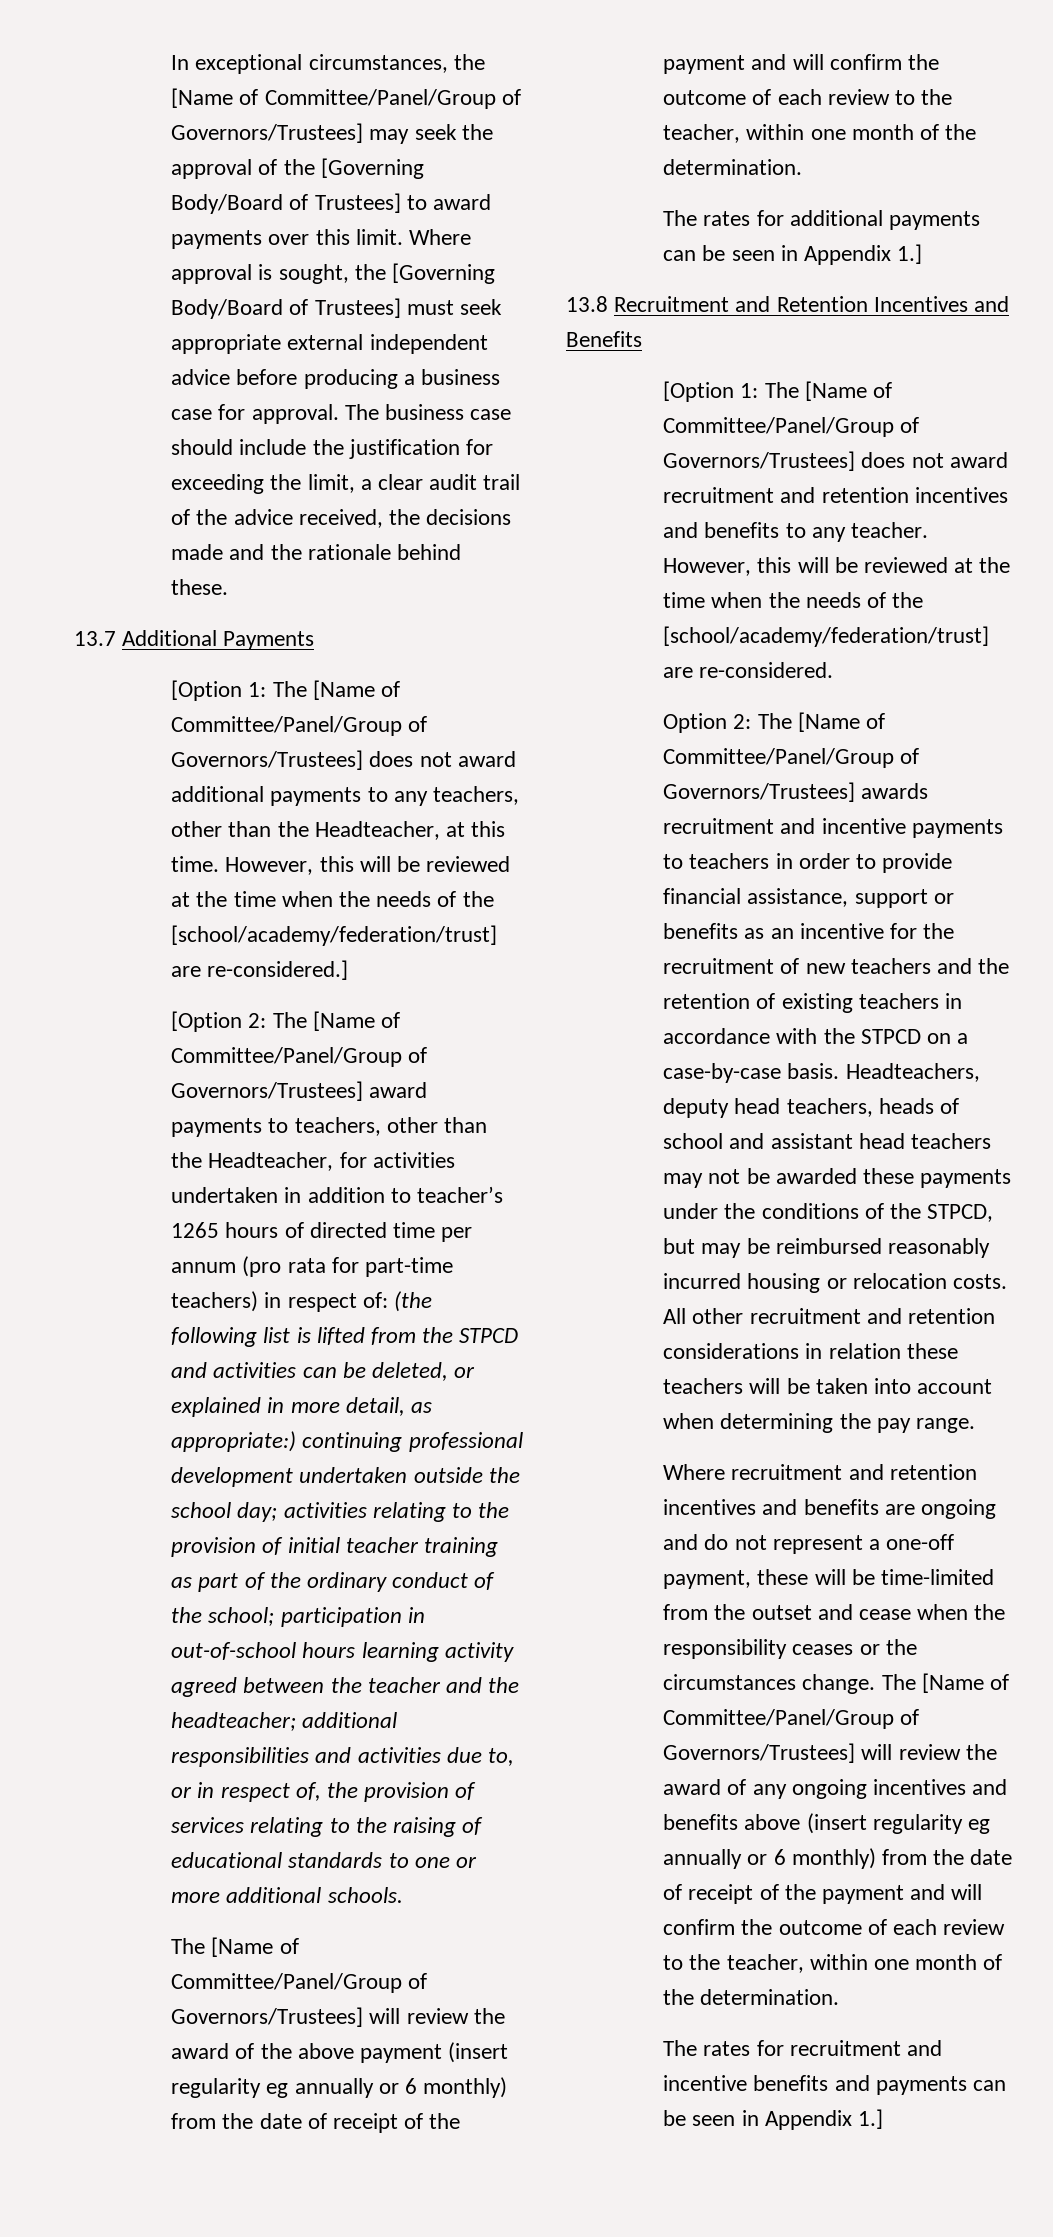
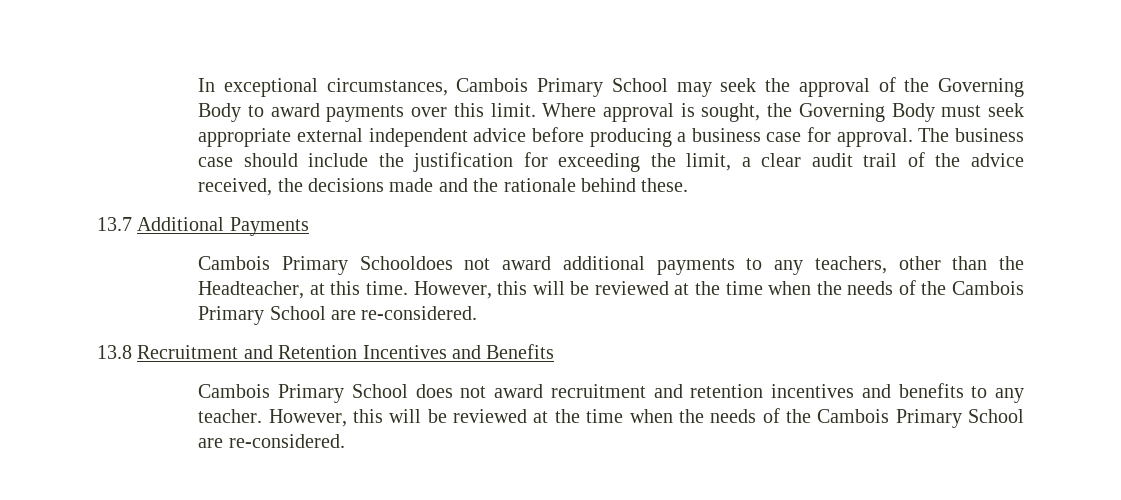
[453,54,485,70] [171,88,521,109] [171,123,364,143] the [Name of Committee/Panel/Group of Governors/Trustees] -> [456,78,668,97] Cambois Primary School
[320,158,424,179] [171,193,401,214] [Governing Body/Board of Trustees] -> [938,78,1025,97] [198,103,242,122] Governing Body
[392,263,496,284] [171,298,401,319] [Governing Body/Board of Trustees] -> [798,103,935,122] Governing Body
[171,680,401,701] [171,716,428,736] [171,750,414,770] [Option 1: The [Name of Committee/Panel/Group of Governors/Trustees] does -> [198,256,453,275] Cambois Primary Schooldoes
[171,925,498,946] [171,960,349,980] [171,1011,401,1032] [171,1047,428,1067] [171,1081,428,1101] [171,1117,488,1137] [171,1152,455,1171] [171,1186,504,1203] [171,1222,473,1242] [171,1256,454,1277] [171,1291,433,1312] [171,1327,519,1347] [171,1362,476,1381] [171,1397,433,1417] [171,1431,523,1452] [171,1467,520,1487] [171,1502,510,1522] [171,1537,499,1557] [171,1572,496,1592] [171,1607,425,1627] [171,1642,514,1662] [171,1677,520,1697] [171,1712,398,1731] [171,1747,515,1767] [171,1782,477,1802] [171,1817,484,1837] [171,1852,478,1868] [171,1887,403,1903] [171,1937,299,1957] [171,1973,428,1993] [171,2007,505,2027] [171,2042,509,2063] [171,2077,508,2098] [171,2113,461,2133] [663,54,940,74] [663,89,953,105] [663,124,977,143] [663,159,803,175] [663,210,981,230] [663,244,923,265] [school/academy/federation/trust] are re-considered.] // [Option 2: The [Name of Committee/Panel/Group of Governors/Trustees] award payments to teachers, other than the Headteacher, for activities undertaken in addition to teacher’s 1265 hours of directed time per annum (pro rata for part-time teachers) in respect of: (the following list is lifted from the STPCD and activities can be deleted, or explained in more detail, as appropriate:) continuing professional development undertaken outside the school day; activities relating to the provision of initial teacher training as part of the ordinary conduct of the school; participation in out-of-school hours learning activity agreed between the teacher and the headteacher; additional responsibilities and activities due to, or in respect of, the provision of services relating to the raising of educational standards to one or more additional schools. // The [Name of Committee/Panel/Group of Governors/Trustees] will review the award of the above payment (insert regularity eg annually or 6 monthly) from the date of receipt of the payment and will confirm the outcome of each review to the teacher, within one month of the determination. // The rates for additional payments can be seen in Appendix 1.] -> [951,281,1024,295] [198,306,478,325] Cambois Primary School are re-considered.
[663,381,893,402] [663,417,920,437] [663,451,856,471] [Option 1: The [Name of Committee/Panel/Group of Governors/Trustees] -> [198,384,408,403] Cambois Primary School
[663,626,990,647] [663,662,834,678] [663,712,886,733] [663,748,920,768] [663,782,929,802] [663,818,1003,838] [663,853,953,873] [663,888,954,908] [663,923,955,939] [663,958,1010,974] [663,993,963,1013] [663,1028,969,1044] [663,1063,980,1083] [663,1098,960,1118] [663,1133,992,1149] [663,1168,1012,1188] [663,1203,994,1222] [663,1238,991,1258] [663,1273,1008,1293] [663,1308,996,1324] [663,1343,958,1359] [663,1378,993,1394] [663,1413,976,1433] [663,1464,977,1480] [663,1499,997,1519] [663,1534,955,1554] [663,1569,995,1589] [663,1604,1006,1620] [663,1639,917,1659] [663,1673,1010,1694] [663,1709,920,1729] [663,1743,997,1763] [663,1779,1008,1799] [663,1813,991,1834] [663,1848,1013,1869] [663,1884,983,1904] [663,1919,1006,1935] [663,1954,1003,1973] [663,1989,840,2005] [663,2040,943,2056] [663,2075,1007,2095] [663,2109,884,2130] [school/academy/federation/trust] are re-considered. // Option 2: The [Name of Committee/Panel/Group of Governors/Trustees] awards recruitment and incentive payments to teachers in order to provide financial assistance, support or benefits as an incentive for the recruitment of new teachers and the retention of existing teachers in accordance with the STPCD on a case-by-case basis. Headteachers, deputy head teachers, heads of school and assistant head teachers may not be awarded these payments under the conditions of the STPCD, but may be reimbursed reasonably incurred housing or relocation costs. All other recruitment and retention considerations in relation these teachers will be taken into account when determining the pay range. // Where recruitment and retention incentives and benefits are ongoing and do not represent a one-off payment, these will be time-limited from the outset and cease when the responsibility ceases or the circumstances change. The [Name of Committee/Panel/Group of Governors/Trustees] will review the award of any ongoing incentives and benefits above (insert regularity eg annually or 6 monthly) from the date of receipt of the payment and will confirm the outcome of each review to the teacher, within one month of the determination. // The rates for recruitment and incentive benefits and payments can be seen in Appendix 1.] -> [817,409,1024,428] [198,434,345,448] Cambois Primary School are re-considered.

